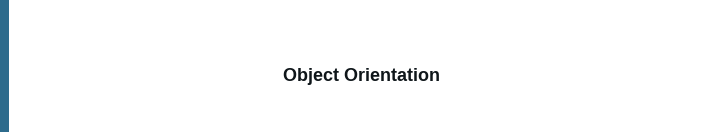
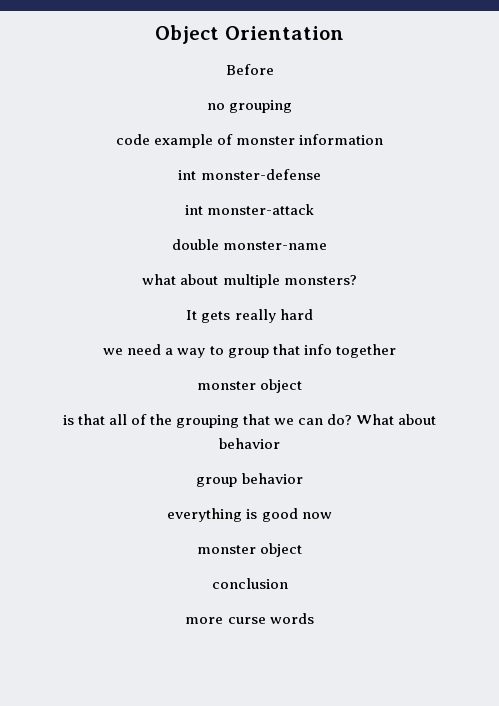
(440, 74) none -> [225,64,274,75] [206,100,293,113] [115,134,384,148] [178,169,321,180] [184,204,315,215] [171,239,328,250] [142,274,357,288] [186,309,313,323] [103,344,396,358] [196,379,303,393] [62,414,437,428] [219,438,280,449] [196,473,303,487] [167,508,332,522] [196,543,303,557] [211,578,288,589] [185,613,314,624] // Before // no grouping // code example of monster information // int monster-defense // int monster-attack // double monster-name // what about multiple monsters? // It gets really hard // we need a way to group that info together // monster object // is that all of the grouping that we can do? What about behavior // group behavior // everything is good now // monster object // conclusion // more curse words

